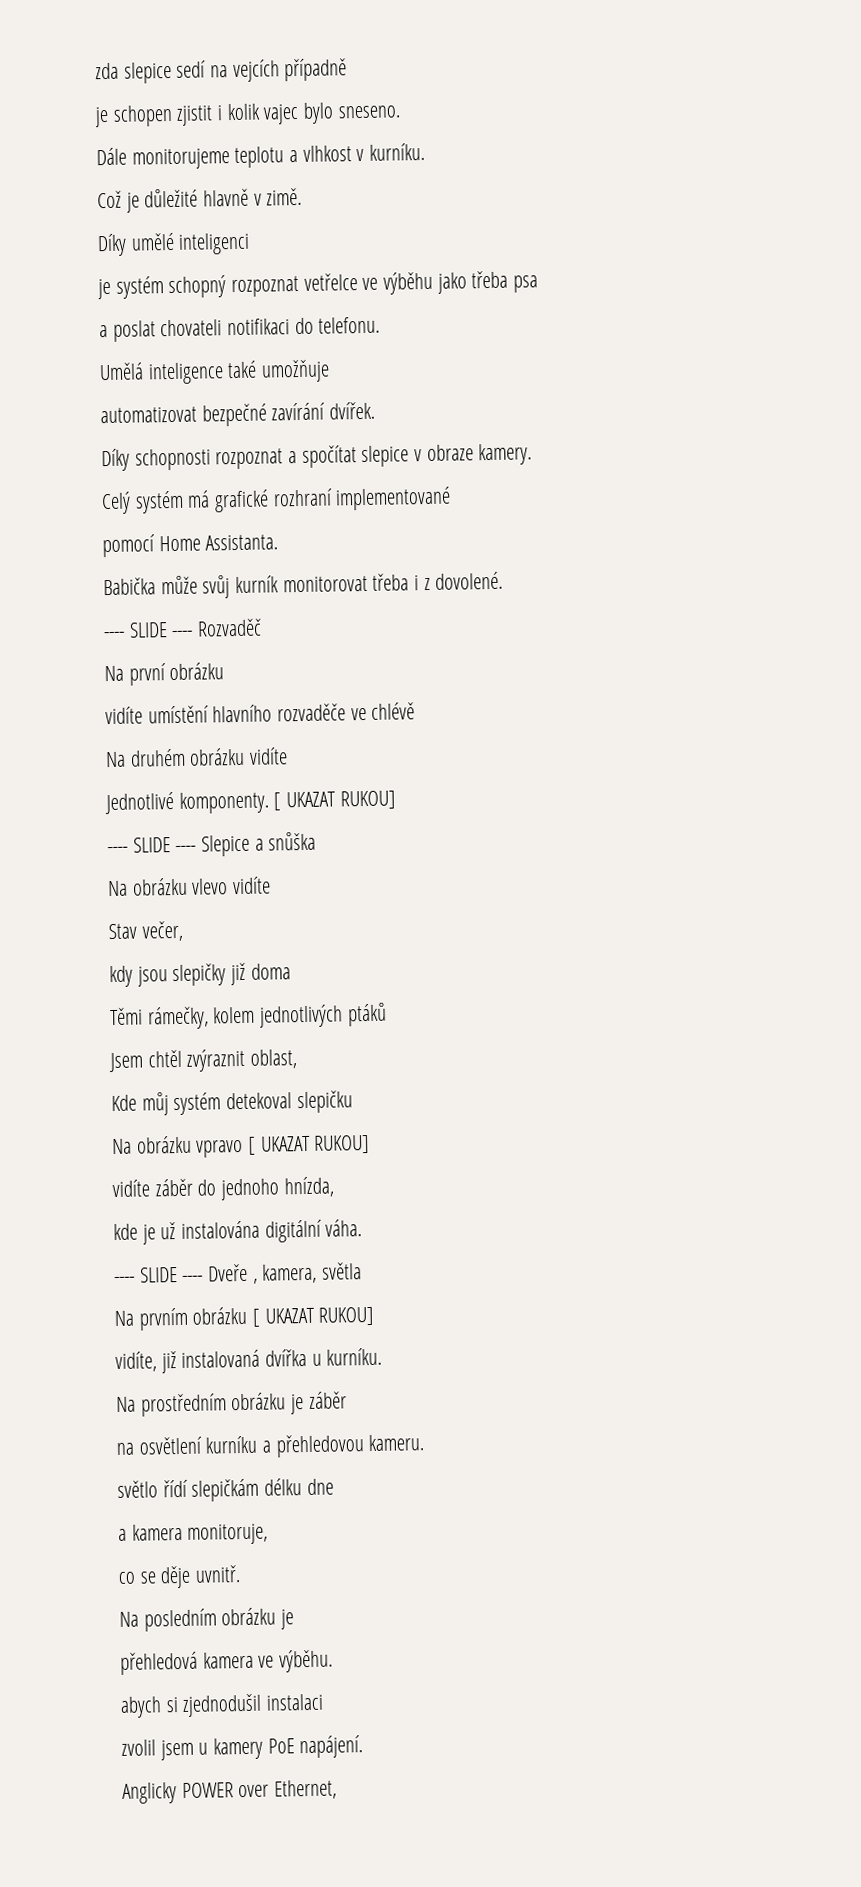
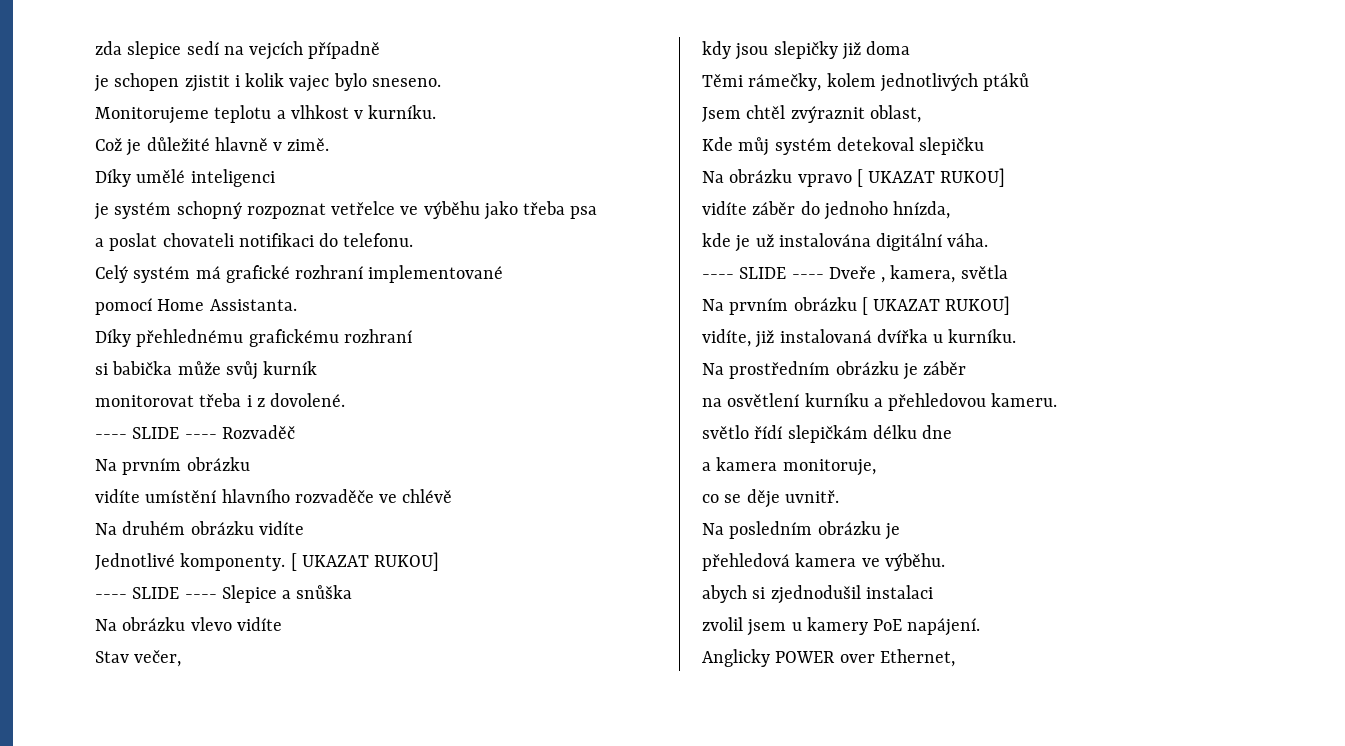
[96,147,230,170] Dále monitorujeme -> [95,107,209,124] Monitorujeme
[99,359,331,385] [100,401,376,427] [101,443,533,472] // Umělá inteligence také umožňuje // automatizovat bezpečné zavírání dvířek. // Díky schopnosti rozpoznat a spočítat slepice v obraze kamery. -> (414, 240) none
[103,577,156,596] Babička -> [95,329,412,347] [95,361,173,375] Díky přehlednému grafickému rozhraní // si babička
(280, 584) none -> (318, 368) //
[128,663,166,686] první -> [122,458,182,475] prvním

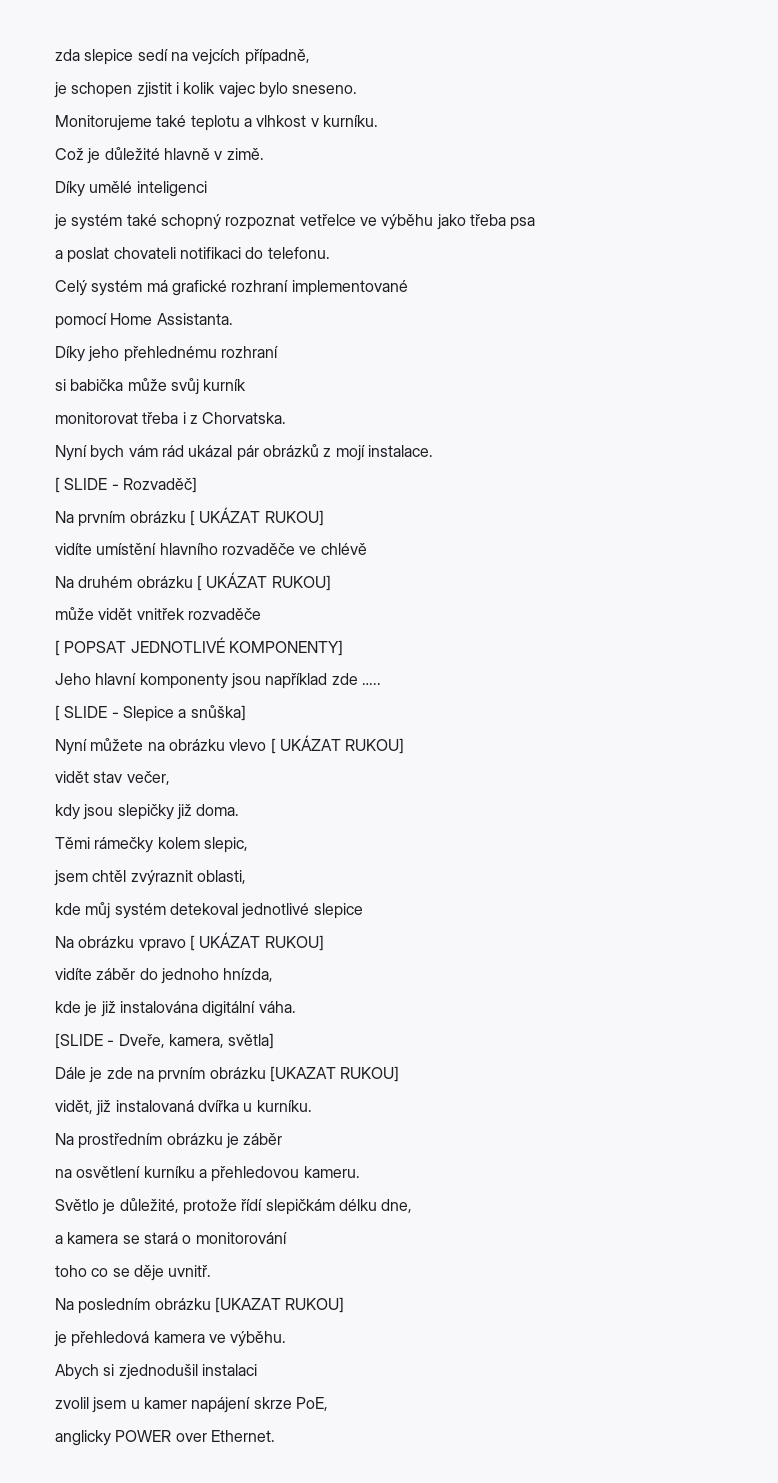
[308,41,381,59] případně -> [244,49,310,65] případně,
(209, 115) none -> [156,115,187,127] také
(172, 210) none -> [126,214,157,226] také
[136,329,339,347] přehlednému grafickému -> [88,346,217,362] jeho přehlednému
[270,393,346,407] [95,425,295,439] [95,457,250,475] dovolené. // ---- SLIDE ---- Rozvaděč // Na prvním obrázku -> [202,412,287,424] [55,444,433,461] [55,477,197,493] [55,507,324,527] Chorvatska. // Nyní bych vám rád ukázal pár obrázků z mojí instalace. // [ SLIDE - Rozvaděč] // Na prvním obrázku [ UKÁZAT RUKOU]
[258,521,304,535] [95,552,440,571] [95,585,353,603] [95,617,282,631] [95,651,129,663] vidíte // Jednotlivé komponenty. [ UKAZAT RUKOU] // ---- SLIDE ---- Slepice a snůška // Na obrázku vlevo vidíte // Stav -> [196,572,331,591] [55,607,261,620] [55,637,343,656] [55,673,381,689] [55,705,246,722] [55,735,405,755] [55,771,123,783] [ UKÁZAT RUKOU] // může vidět vnitřek rozvaděče // [ POPSAT JEDNOTLIVÉ KOMPONENTY] // Jeho hlavní komponenty jsou například zde ….. // [ SLIDE - Slepice a snůška] // Nyní můžete na obrázku vlevo [ UKÁZAT RUKOU] // vidět stav
[866,41,911,55] doma -> [196,804,240,816] doma.
[748,73,1030,92] [702,105,921,123] [702,137,733,151] rámečky, kolem jednotlivých ptáků // Jsem chtěl zvýraznit oblast, // Kde -> [94,837,248,853] [54,870,246,886] [55,903,81,915] rámečky kolem slepic, // jsem chtěl zvýraznit oblasti, // kde
[919,137,985,155] slepičku -> [241,903,363,919] jednotlivé slepice
[868,171,936,183] UKAZAT -> [199,932,261,948] UKÁZAT
[755,234,774,247] už -> [100,1001,116,1017] již
[702,265,1008,283] [702,296,1011,315] [702,329,751,347] ---- SLIDE ---- Dveře , kamera, světla // Na prvním obrázku [ UKAZAT RUKOU] // vidíte, -> [55,1033,275,1049] [55,1066,400,1083] [55,1100,93,1114] [SLIDE - Dveře, kamera, světla] // Dále je zde na prvním obrázku [UKAZAT RUKOU] // vidět,
[702,425,749,439] světlo -> [55,1198,237,1215] Světlo je důležité, protože
[922,425,953,439] dne -> [381,1199,413,1213] dne,
[782,459,876,476] monitoruje, // -> [122,1232,287,1244] [55,1265,87,1277] se stará o monitorování // toho
[884,523,900,540] je // -> [214,1297,345,1313] [54,1331,67,1347] [UKAZAT RUKOU] // je
[702,585,747,603] abych -> [55,1364,99,1380] Abych
[806,617,981,636] [702,649,770,667] kamery PoE napájení. // Anglicky -> [143,1397,328,1413] [55,1430,111,1446] kamer napájení skrze PoE, // anglicky
[879,649,955,667] Ethernet, -> [210,1430,275,1442] Ethernet.

